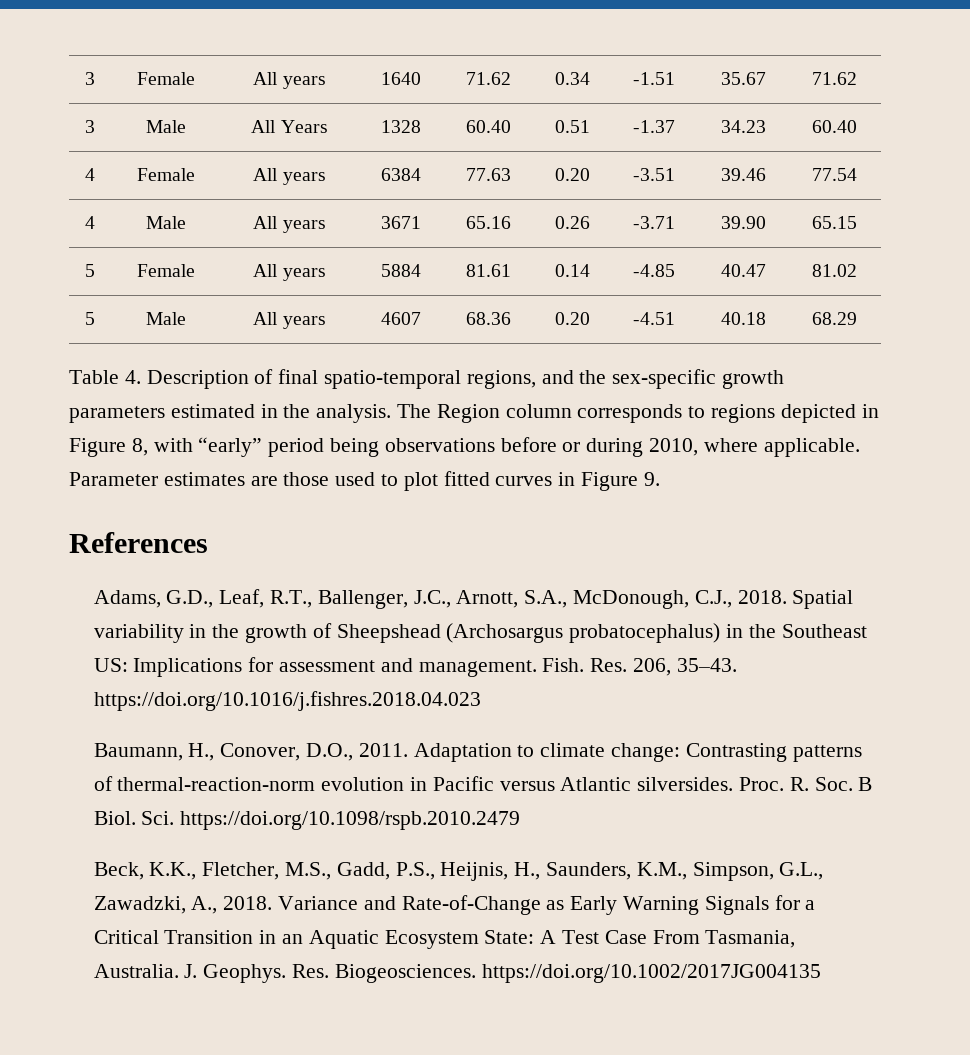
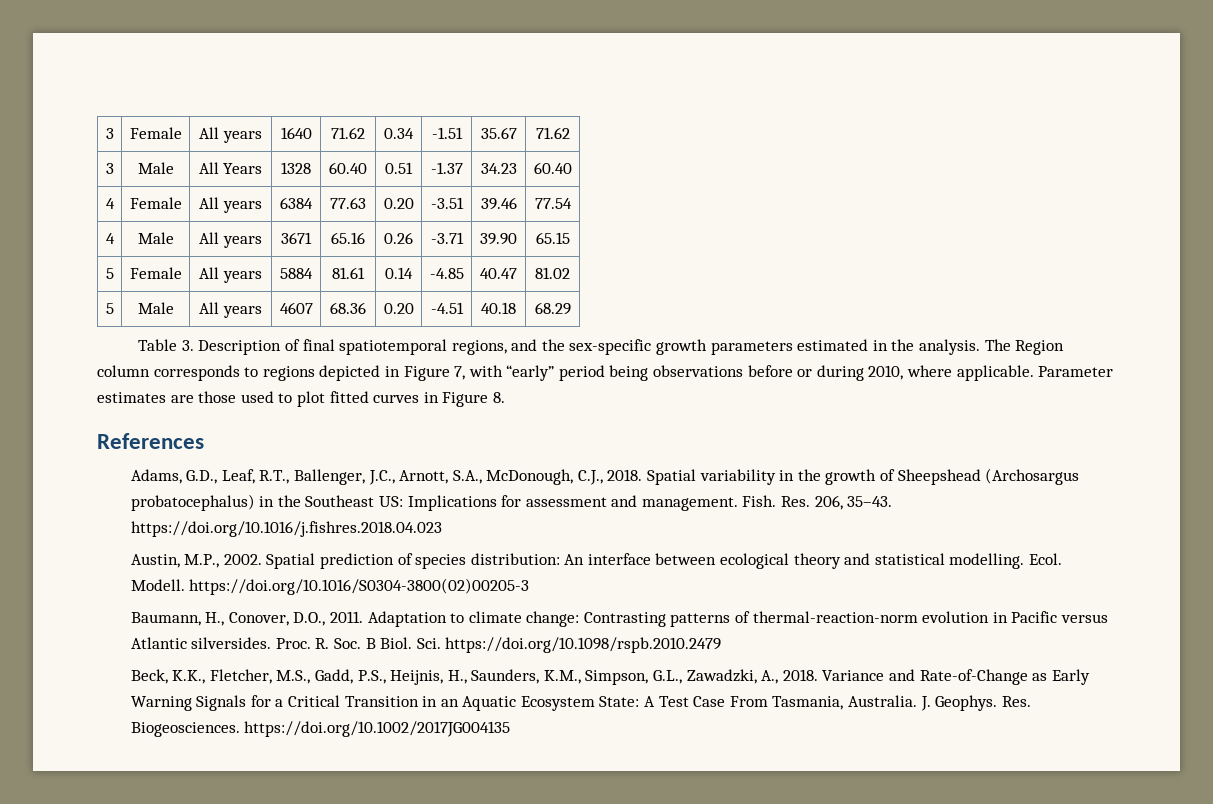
[124,370,141,384] 4. -> [181,340,194,351] 3.
[324,370,462,389] spatio-temporal -> [339,339,448,355] spatiotemporal
[131,438,148,456] 8, -> [454,366,466,380] 7,
[643,472,660,486] 9. -> [492,392,505,403] 8.
(481, 701) none -> [130,553,1062,569] [130,578,530,595] // Austin, M.P., 2002. Spatial prediction of species distribution: An interface between ecological theory and statistical modelling. Ecol. Modell. https://doi.org/10.1016/S0304-3800(02)00205-3

